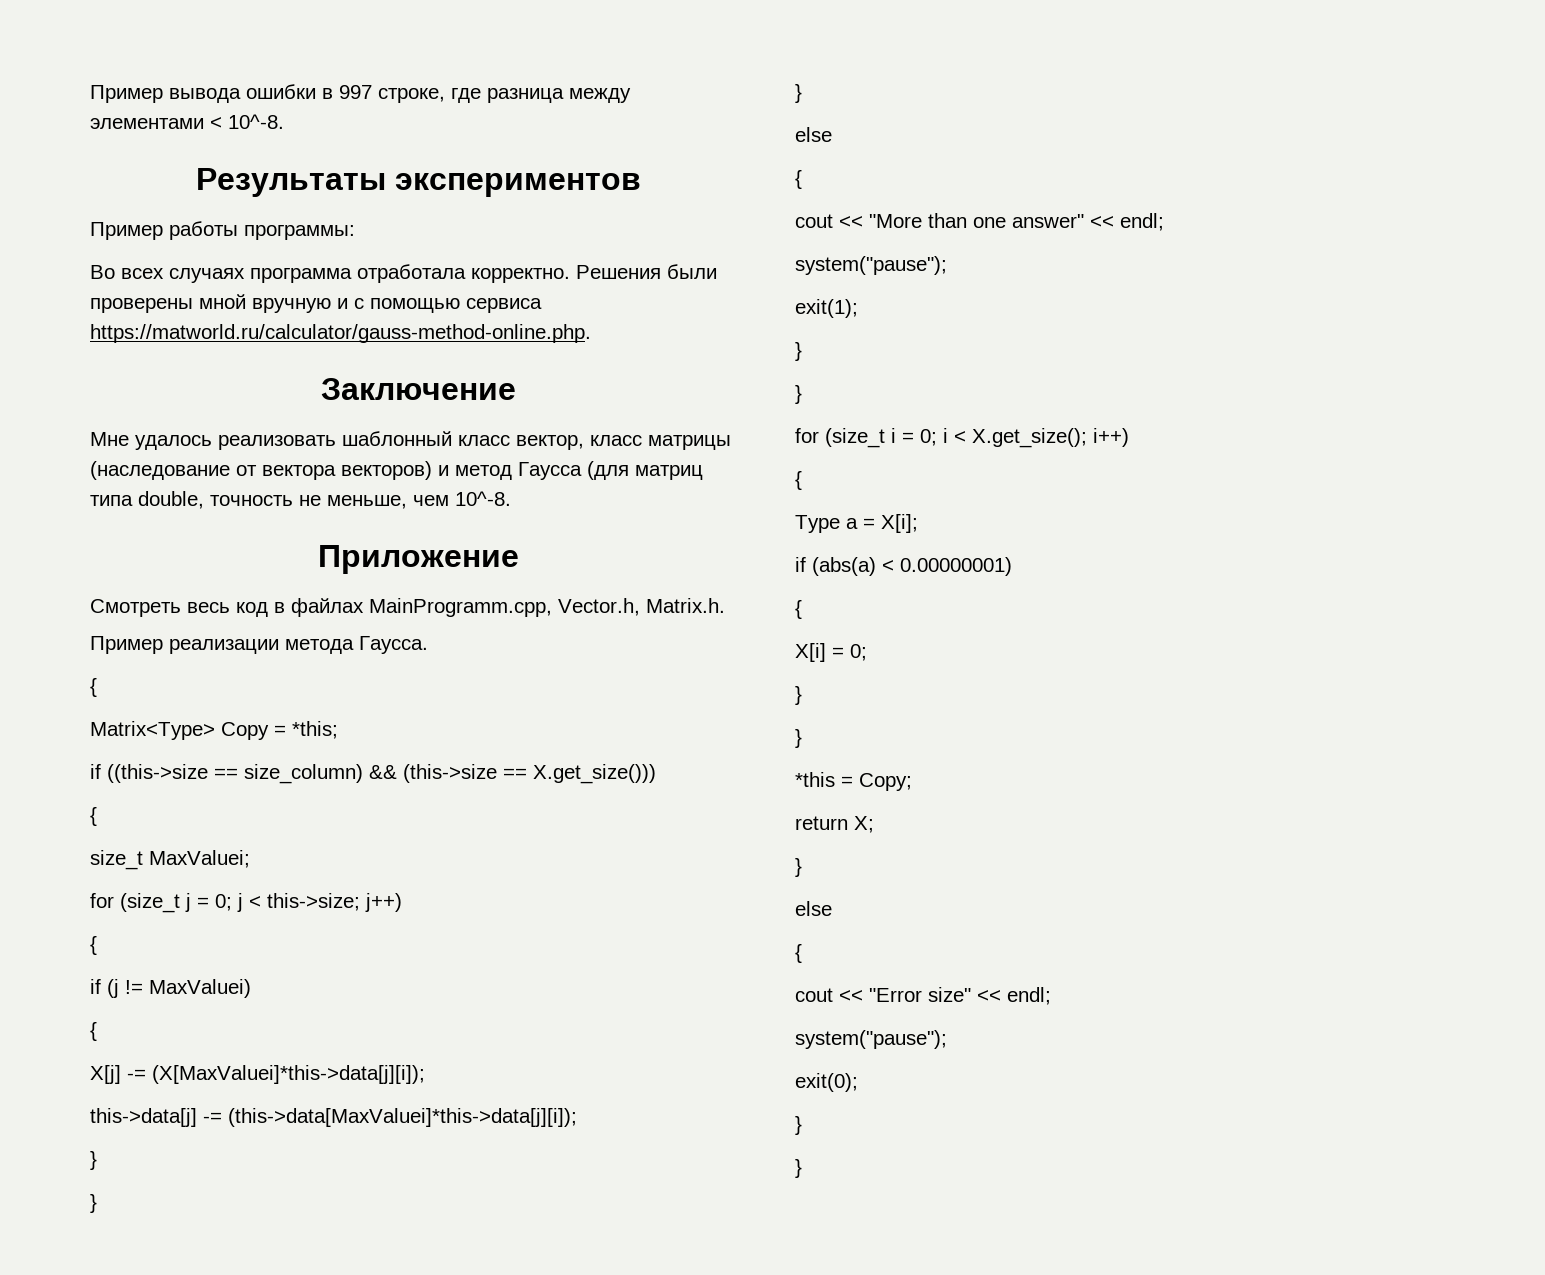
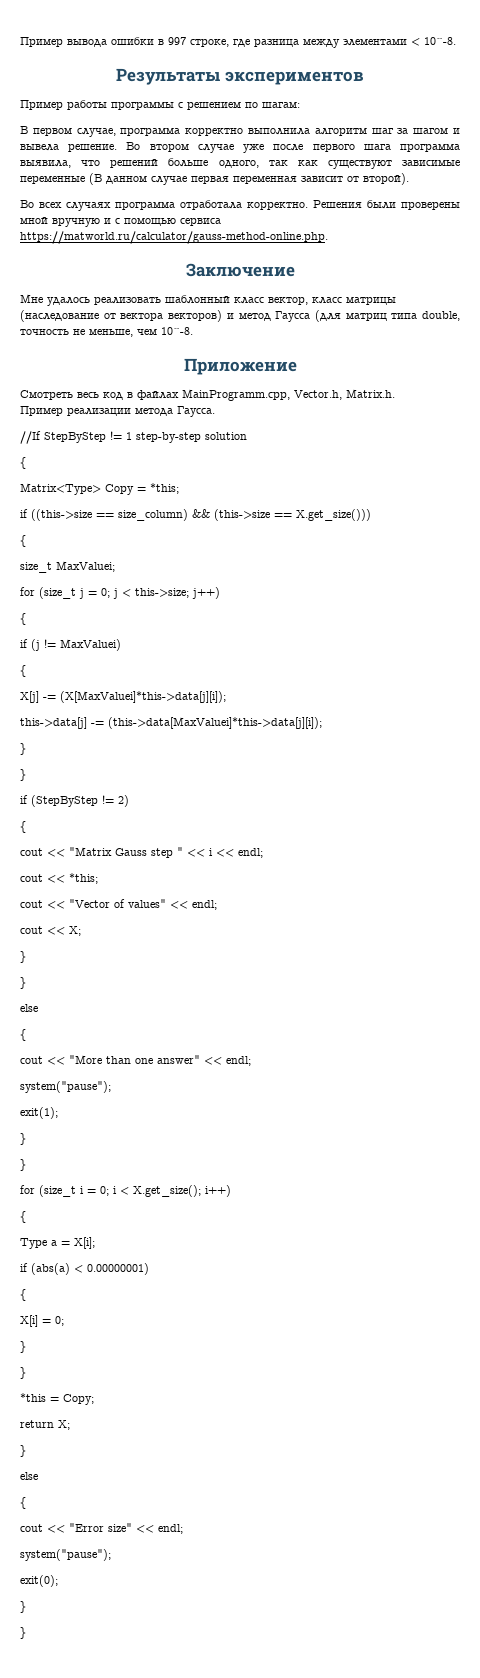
[244,225,355,240] программы: -> [111,101,300,110] [20,126,461,137] [20,142,461,153] [20,158,460,169] [20,173,409,185] программы с решением по шагам: // В первом случае, программа корректно выполнила алгоритм шаг за шагом и вывела решение. Во втором случае уже после первого шага программа выявила, что решений больше одного, так как существуют зависимые переменные (В данном случае первая переменная зависит от второй).
(428, 645) none -> [20,431,247,444] // //If StepByStep != 1 step-by-step solution
(97, 1203) none -> [20,795,129,807] [20,821,26,833] [20,847,263,858] [20,873,98,884] [20,899,217,910] [20,926,81,936] [20,951,26,963] // if (StepByStep != 2) // { // cout << "Matrix Gauss step " << i << endl; // cout << *this; // cout << "Vector of values" << endl; // cout << X; // }

